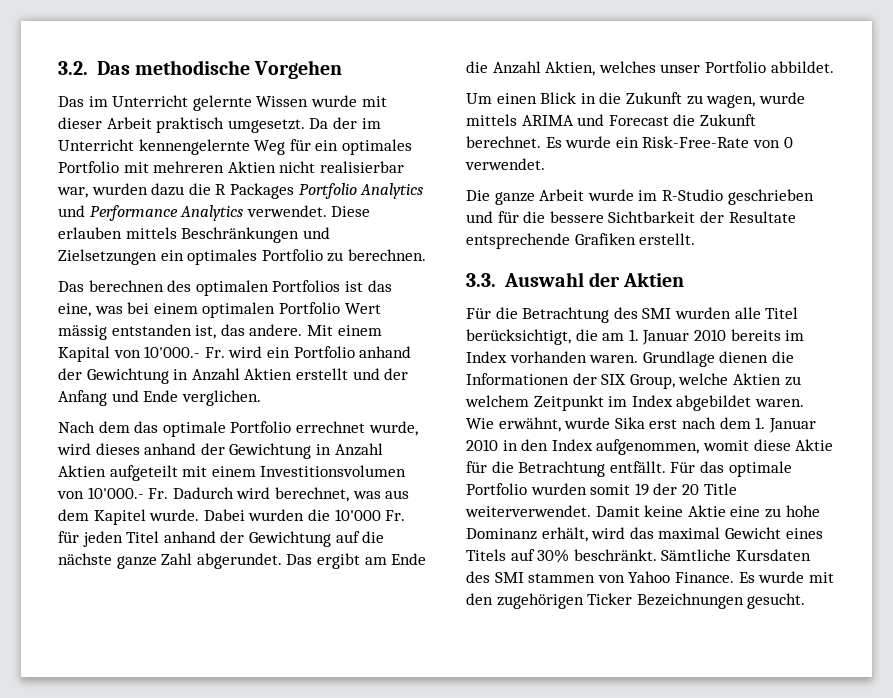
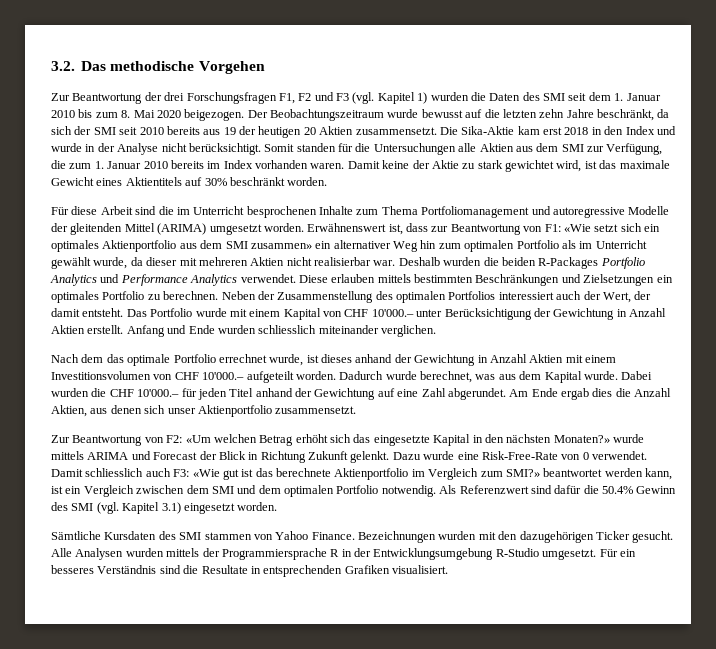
[58,95,387,111] [58,117,381,133] [58,139,412,155] [58,161,119,173] Das im Unterricht gelernte Wissen wurde mit dieser Arbeit praktisch umgesetzt. Da der im Unterricht kennengelernte Weg für ein optimales Portfolio -> [51,92,661,104] [51,109,670,121] [51,126,676,138] [51,143,663,155] [51,160,670,172] [51,177,328,186] [51,206,670,218] [51,223,660,235] [51,240,647,252] [51,257,178,269] Zur Beantwortung der drei Forschungsfragen F1, F2 und F3 (vgl. Kapitel 1) wurden die Daten des SMI seit dem 1. Januar 2010 bis zum 8. Mai 2020 beigezogen. Der Beobachtungszeitraum wurde bewusst auf die letzten zehn Jahre beschränkt, da sich der SMI seit 2010 bereits aus 19 der heutigen 20 Aktien zusammensetzt. Die Sika-Aktie kam erst 2018 in den Index und wurde in der Analyse nicht berücksichtigt. Somit standen für die Untersuchungen alle Aktien aus dem SMI zur Verfügung, die zum 1. Januar 2010 bereits im Index vorhanden waren. Damit keine der Aktie zu stark gewichtet wird, ist das maximale Gewicht eines Aktientitels auf 30% beschränkt worden. // Für diese Arbeit sind die im Unterricht besprochenen Inhalte zum Thema Portfoliomanagement und autoregressive Modelle der gleitenden Mittel (ARIMA) umgesetzt worden. Erwähnenswert ist, dass zur Beantwortung von F1: «Wie setzt sich ein optimales Aktienportfolio aus dem SMI zusammen» ein alternativer Weg hin zum optimalen Portfolio als im Unterricht gewählt wurde, da dieser
[57,183,294,199] war, wurden dazu die R Packages -> [373,257,599,269] war. Deshalb wurden die beiden R-Packages
(177, 233) none -> [414,274,473,283] bestimmten
[58,280,392,296] [58,302,381,318] [58,324,382,340] [58,346,412,362] [58,368,409,384] [58,390,179,406] // Das berechnen des optimalen Portfolios ist das eine, was bei einem optimalen Portfolio Wert mässig entstanden ist, das andere. Mit einem Kapital von 10'000.- Fr. wird ein Portfolio anhand der Gewichtung in Anzahl Aktien erstellt und der Anfang und Ende -> [221,291,652,303] [51,308,666,320] [51,325,379,337] Neben der Zusammenstellung des optimalen Portfolios interessiert auch der Wert, der damit entsteht. Das Portfolio wurde mit einem Kapital von CHF 10'000.– unter Berücksichtigung der Gewichtung in Anzahl Aktien erstellt. Anfang und Ende wurden schliesslich miteinander
[57,443,91,455] wird -> [306,355,319,363] ist
[109,465,178,481] aufgeteilt -> (564, 358) none
[87,487,271,499] 10'000.- Fr. Dadurch wird -> [174,371,417,383] CHF 10'000.– aufgeteilt worden. Dadurch wurde
[93,509,146,525] Kapitel -> [544,371,582,383] Kapital
[334,509,406,521] 10'000 Fr. -> [109,389,180,397] CHF 10'000.–
[362,531,385,543] [58,553,427,569] [466,61,834,76] [466,92,756,108] die nächste ganze Zahl abgerundet. Das ergibt am Ende die Anzahl Aktien, welches unser Portfolio abbildet. // Um einen Blick in die Zukunft zu wagen, -> [397,388,672,400] [51,405,357,417] [51,434,610,446] eine Zahl abgerundet. Am Ende ergab dies die Anzahl Aktien, aus denen sich unser Aktienportfolio zusammensetzt. // Zur Beantwortung von F2: «Um welchen Betrag erhöht sich das eingesetzte Kapital in den nächsten Monaten?»
[673,114,756,126] [466,136,793,148] [465,158,545,170] [466,189,814,205] [466,211,796,223] [466,233,696,249] [466,272,685,287] [466,307,799,323] [466,329,805,345] [466,351,794,367] [466,373,801,389] [465,395,804,411] [466,417,816,433] [466,439,834,455] [466,461,792,477] [466,483,737,496] [465,505,820,518] [466,527,823,542] [466,549,657,563] die Zukunft berechnet. Es wurde ein Risk-Free-Rate von 0 verwendet. // Die ganze Arbeit wurde im R-Studio geschrieben und für die bessere Sichtbarkeit der Resultate entsprechende Grafiken erstellt. // 3.3. Auswahl der Aktien // Für die Betrachtung des SMI wurden alle Titel berücksichtigt, die am 1. Januar 2010 bereits im Index vorhanden waren. Grundlage dienen die Informationen der SIX Group, welche Aktien zu welchem Zeitpunkt im Index abgebildet waren. Wie erwähnt, wurde Sika erst nach dem 1. Januar 2010 in den Index aufgenommen, womit diese Aktie für die Betrachtung entfällt. Für das optimale Portfolio wurden somit 19 der 20 Title weiterverwendet. Damit keine Aktie eine zu hohe Dominanz erhält, wird das maximal Gewicht eines Titels auf 30% beschränkt. -> [199,451,647,463] [51,468,672,480] [51,485,677,497] [51,502,278,514] der Blick in Richtung Zukunft gelenkt. Dazu wurde eine Risk-Free-Rate von 0 verwendet. Damit schliesslich auch F3: «Wie gut ist das berechnete Aktienportfolio im Vergleich zum SMI?» beantwortet werden kann, ist ein Vergleich zwischen dem SMI und dem optimalen Portfolio notwendig. Als Referenzwert sind dafür die 50.4% Gewinn des SMI (vgl. Kapitel 3.1) eingesetzt worden. //
[738,571,834,583] [466,593,806,609] Es wurde mit den zugehörigen Ticker Bezeichnungen gesucht. -> [358,531,674,543] [51,548,636,560] [51,565,448,577] Bezeichnungen wurden mit den dazugehörigen Ticker gesucht. Alle Analysen wurden mittels der Programmiersprache R in der Entwicklungsumgebung R-Studio umgesetzt. Für ein besseres Verständnis sind die Resultate in entsprechenden Grafiken visualisiert.

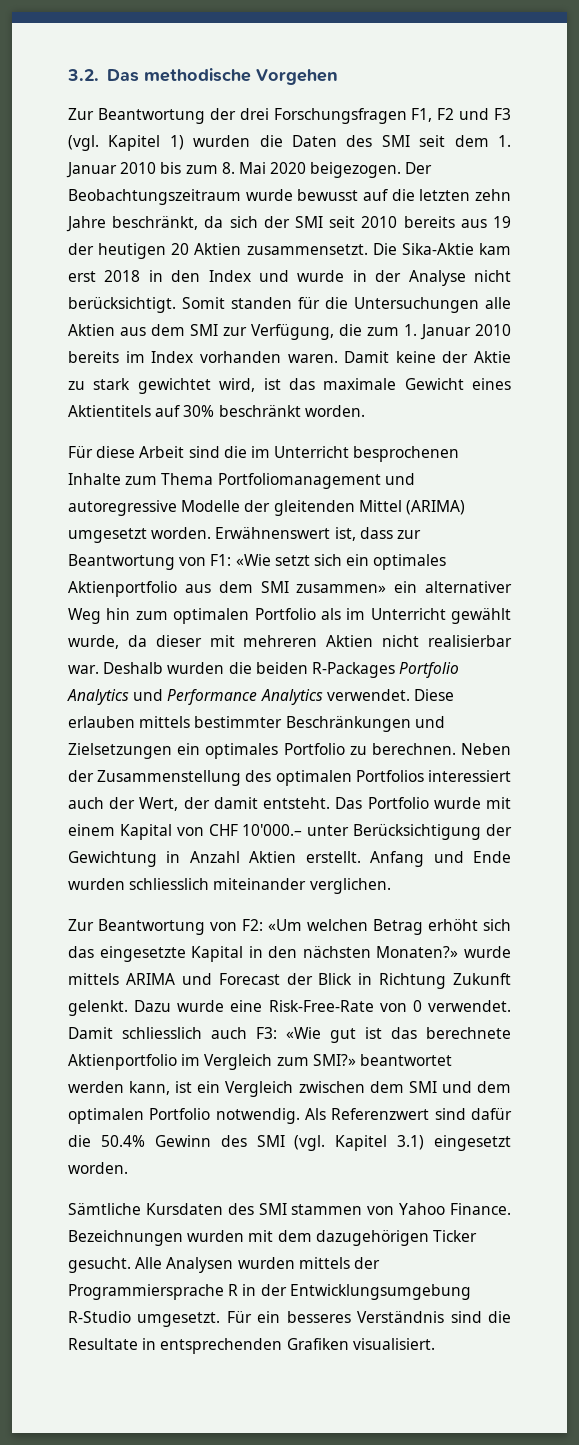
[414,274,473,283] bestimmten -> [194,716,283,728] bestimmter
[51,354,616,366] [51,371,653,383] [51,388,672,400] [51,405,357,417] // Nach dem das optimale Portfolio errechnet wurde, ist dieses anhand der Gewichtung in Anzahl Aktien mit einem Investitionsvolumen von CHF 10'000.– aufgeteilt worden. Dadurch wurde berechnet, was aus dem Kapital wurde. Dabei wurden die CHF 10'000.– für jeden Titel anhand der Gewichtung auf eine Zahl abgerundet. Am Ende ergab dies die Anzahl Aktien, aus denen sich unser Aktienportfolio zusammensetzt. -> (391, 886) none
[498,531,518,540] den -> [277,1230,312,1242] dem

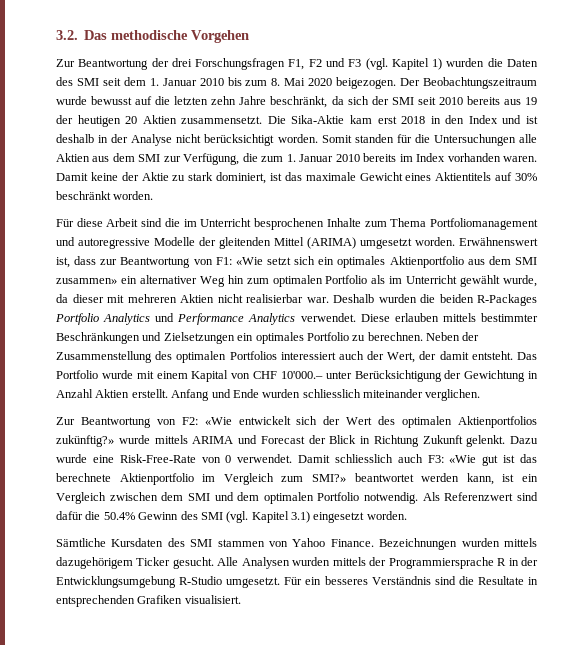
[297,270,345,282] wurde -> [525,116,538,124] [56,134,94,143] ist deshalb
[68,297,176,313] berücksichtigt. -> [204,134,318,146] berücksichtigt worden.
[137,378,256,394] gewichtet wird, -> [216,172,267,184] dominiert,
[268,919,511,935] [68,946,459,962] «Um welchen Betrag erhöht sich das eingesetzte Kapital in den nächsten Monaten?» -> [204,416,538,428] [56,435,114,447] «Wie entwickelt sich der Wert des optimalen Aktienportfolios zukünftig?»
[248,1230,429,1246] mit dem dazugehörigen -> [503,538,537,547] [56,557,133,569] mittels dazugehörigem

